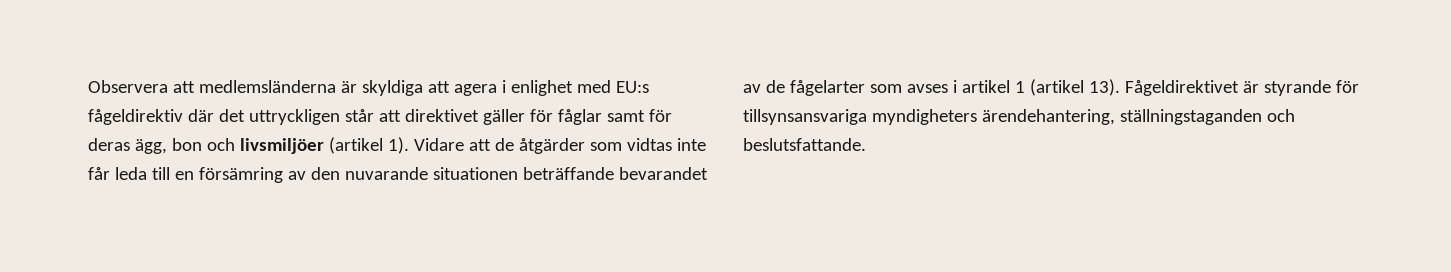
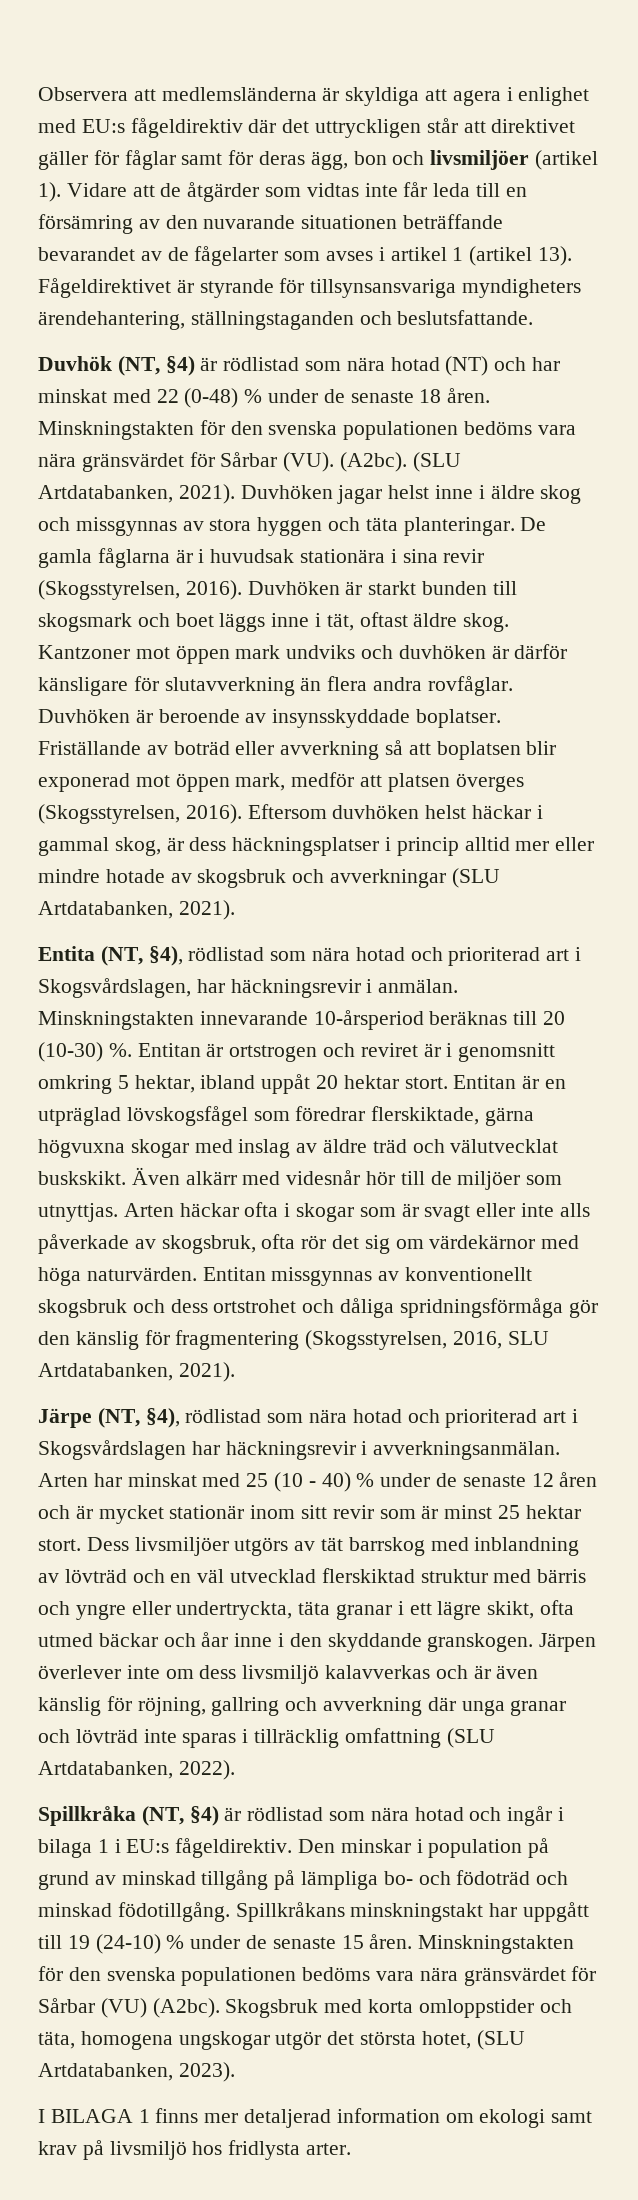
(866, 144) none -> [38,356,561,376] [38,388,491,408] [38,420,576,440] [38,452,461,472] [38,484,582,504] [38,517,547,536] [38,548,485,568] [38,580,517,600] [38,612,510,632] [38,644,568,664] [38,676,513,696] [38,709,502,728] [38,740,557,760] [38,772,524,792] [38,804,543,824] [38,837,595,856] [38,868,500,888] [38,900,235,920] [38,946,582,966] [38,978,459,998] [38,1010,566,1030] [38,1042,556,1062] [38,1074,567,1094] [38,1106,535,1126] [38,1139,559,1158] [38,1167,563,1190] [38,1202,590,1222] [38,1234,580,1254] [38,1267,533,1286] [38,1298,598,1318] [38,1330,549,1350] [38,1362,235,1382] [38,1408,579,1428] [38,1440,561,1460] [38,1472,598,1492] [38,1505,581,1524] [38,1537,580,1556] [38,1568,587,1583] [38,1600,575,1620] [38,1632,597,1652] [38,1665,539,1684] [38,1696,567,1716] [38,1728,495,1748] [38,1760,235,1780] [38,1806,565,1826] [38,1838,550,1858] [38,1870,569,1890] [38,1902,590,1922] [38,1934,575,1954] [38,1966,597,1986] [38,1998,572,2018] [38,2030,525,2050] [38,2062,235,2082] [38,2108,593,2128] [38,2140,352,2160] // Duvhök (NT, §4) är rödlistad som nära hotad (NT) och har minskat med 22 (0-48) % under de senaste 18 åren. Minskningstakten för den svenska populationen bedöms vara nära gränsvärdet för Sårbar (VU). (A2bc). (SLU Artdatabanken, 2021). Duvhöken jagar helst inne i äldre skog och missgynnas av stora hyggen och täta planteringar. De gamla fåglarna är i huvudsak stationära i sina revir (Skogsstyrelsen, 2016). Duvhöken är starkt bunden till skogsmark och boet läggs inne i tät, oftast äldre skog. Kantzoner mot öppen mark undviks och duvhöken är därför känsligare för slutavverkning än flera andra rovfåglar. Duvhöken är beroende av insynsskyddade boplatser. Friställande av boträd eller avverkning så att boplatsen blir exponerad mot öppen mark, medför att platsen överges (Skogsstyrelsen, 2016). Eftersom duvhöken helst häckar i gammal skog, är dess häckningsplatser i princip alltid mer eller mindre hotade av skogsbruk och avverkningar (SLU Artdatabanken, 2021). // Entita (NT, §4), rödlistad som nära hotad och prioriterad art i Skogsvårdslagen, har häckningsrevir i anmälan. Minskningstakten innevarande 10-årsperiod beräknas till 20 (10-30) %. Entitan är ortstrogen och reviret är i genomsnitt omkring 5 hektar, ibland uppåt 20 hektar stort. Entitan är en utpräglad lövskogsfågel som föredrar flerskiktade, gärna högvuxna skogar med inslag av äldre träd och välutvecklat buskskikt. Även alkärr med videsnår hör till de miljöer som utnyttjas. Arten häckar ofta i skogar som är svagt eller inte alls påverkade av skogsbruk, ofta rör det sig om värdekärnor med höga naturvärden. Entitan missgynnas av konventionellt skogsbruk och dess ortstrohet och dåliga spridningsförmåga gör den känslig för fragmentering (Skogsstyrelsen, 2016, SLU Artdatabanken, 2021). // Järpe (NT, §4), rödlistad som nära hotad och prioriterad art i Skogsvårdslagen har häckningsrevir i avverkningsanmälan. Arten har minskat med 25 (10 - 40) % under de senaste 12 åren och är mycket stationär inom sitt revir som är minst 25 hektar stort. Dess livsmiljöer utgörs av tät barrskog med inblandning av lövträd och en väl utvecklad flerskiktad struktur med bärris och yngre eller undertryckta, täta granar i ett lägre skikt, ofta utmed bäckar och åar inne i den skyddande granskogen. Järpen överlever inte om dess livsmiljö kalavverkas och är även känslig för röjning, gallring och avverkning där unga granar och lövträd inte sparas i tillräcklig omfattning (SLU Artdatabanken, 2022). // Spillkråka (NT, §4) är rödlistad som nära hotad och ingår i bilaga 1 i EU:s fågeldirektiv. Den minskar i population på grund av minskad tillgång på lämpliga bo- och födoträd och minskad födotillgång. Spillkråkans minskningstakt har uppgått till 19 (24-10) % under de senaste 15 åren. Minskningstakten för den svenska populationen bedöms vara nära gränsvärdet för Sårbar (VU) (A2bc). Skogsbruk med korta omloppstider och täta, homogena ungskogar utgör det största hotet, (SLU Artdatabanken, 2023). // I BILAGA 1 finns mer detaljerad information om ekologi samt krav på livsmiljö hos fridlysta arter.

